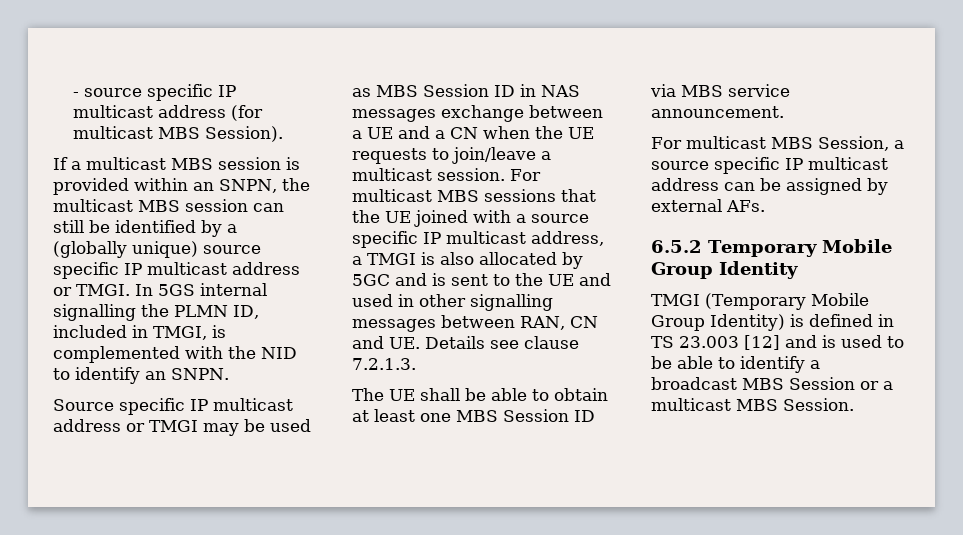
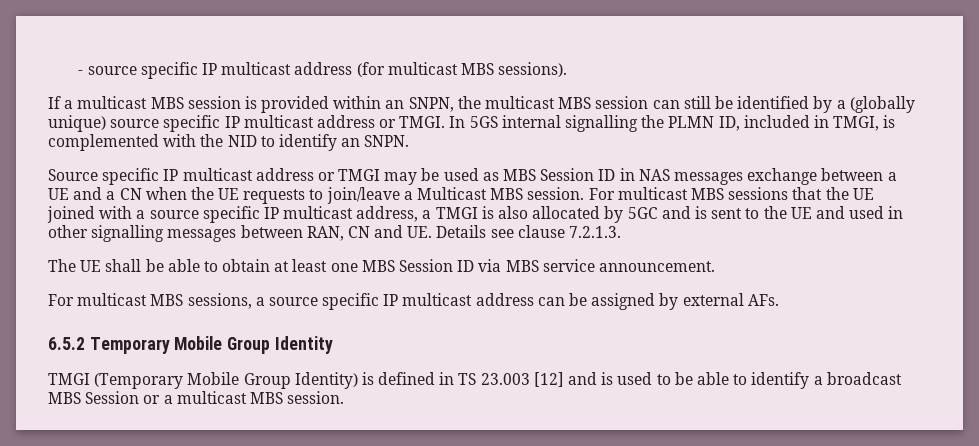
[204,126,283,142] Session). -> [498,62,568,77] sessions).
[352,168,432,181] multicast -> [417,187,524,200] Multicast MBS
[817,136,889,151] Session, -> [187,293,252,309] sessions,
[783,398,854,411] Session. -> [287,391,345,404] session.

